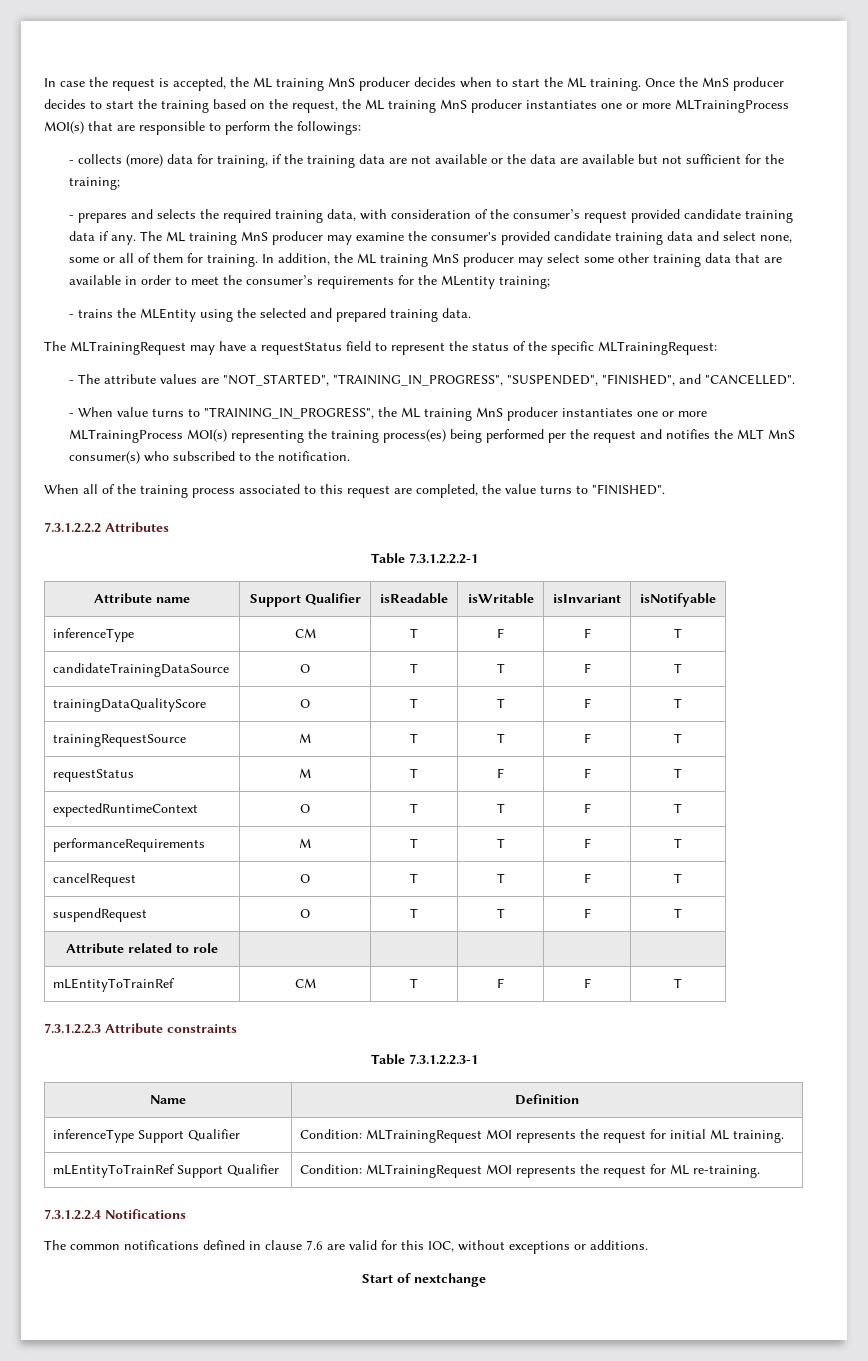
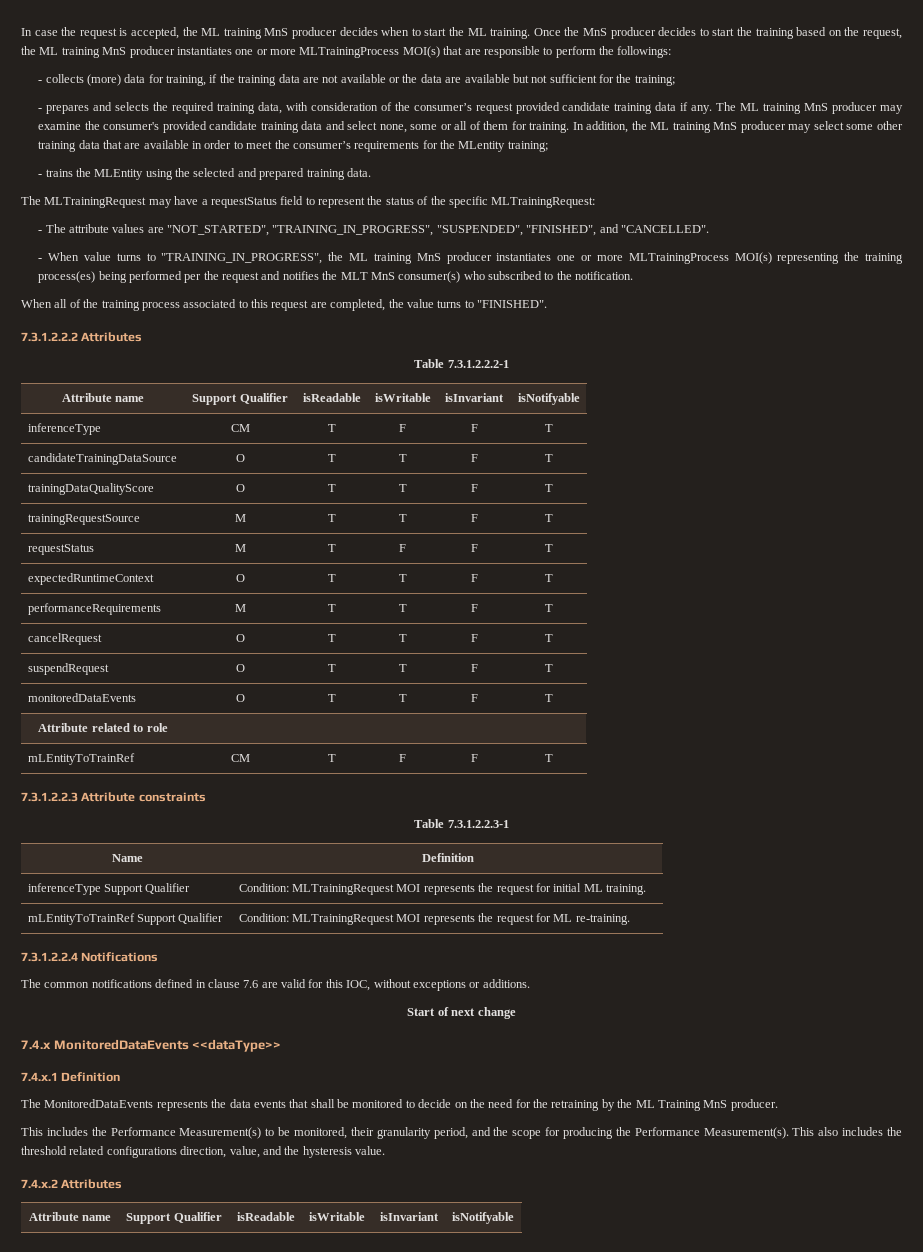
(682, 913) none -> [27,693,136,702] [235,694,245,702] [327,694,336,702] [398,694,407,702] [470,694,478,702] [544,694,553,702] // monitoredDataEvents | O | T | T | F | T
[414,1273,486,1287] nextchange -> [451,1007,516,1019] [21,1039,282,1052] [21,1072,121,1082] [21,1099,778,1111] [21,1127,903,1139] [21,1146,385,1158] [21,1179,123,1189] [28,1212,112,1221] [126,1212,222,1224] [236,1212,295,1221] [309,1212,365,1221] [379,1212,439,1221] [452,1212,514,1224] next change // 7.4.x MonitoredDataEvents <<dataType>> // 7.4.x.1 Definition // The MonitoredDataEvents represents the data events that shall be monitored to decide on the need for the retraining by the ML Training MnS producer. // This includes the Performance Measurement(s) to be monitored, their granularity period, and the scope for producing the Performance Measurement(s). This also includes the threshold related configurations direction, value, and the hysteresis value. // 7.4.x.2 Attributes // Attribute name | Support Qualifier | isReadable | isWritable | isInvariant | isNotifyable

